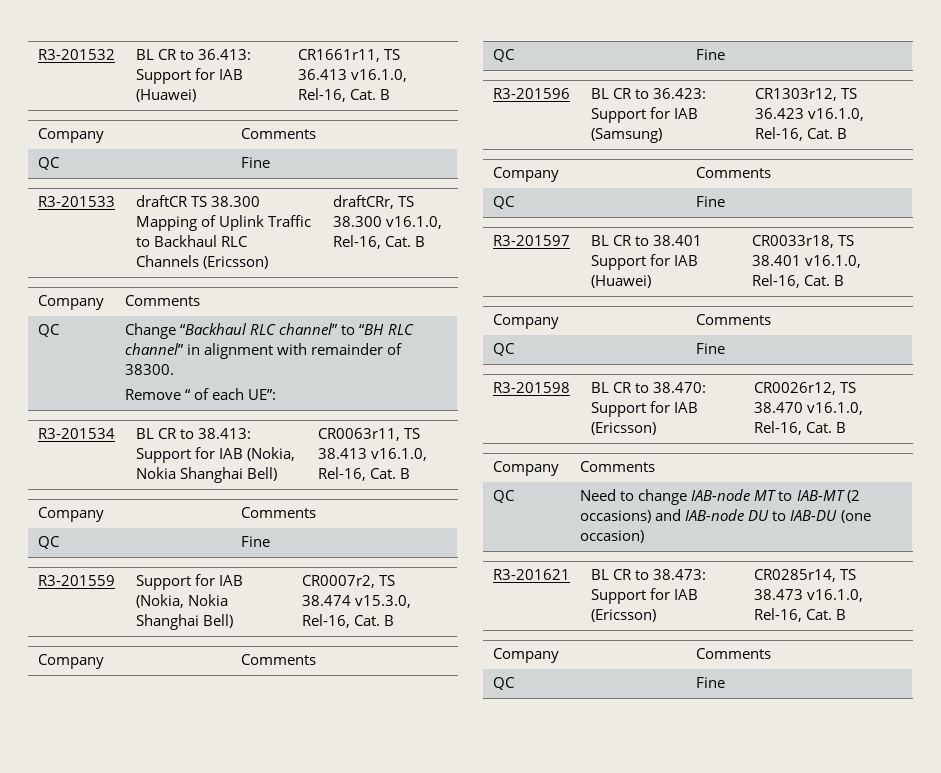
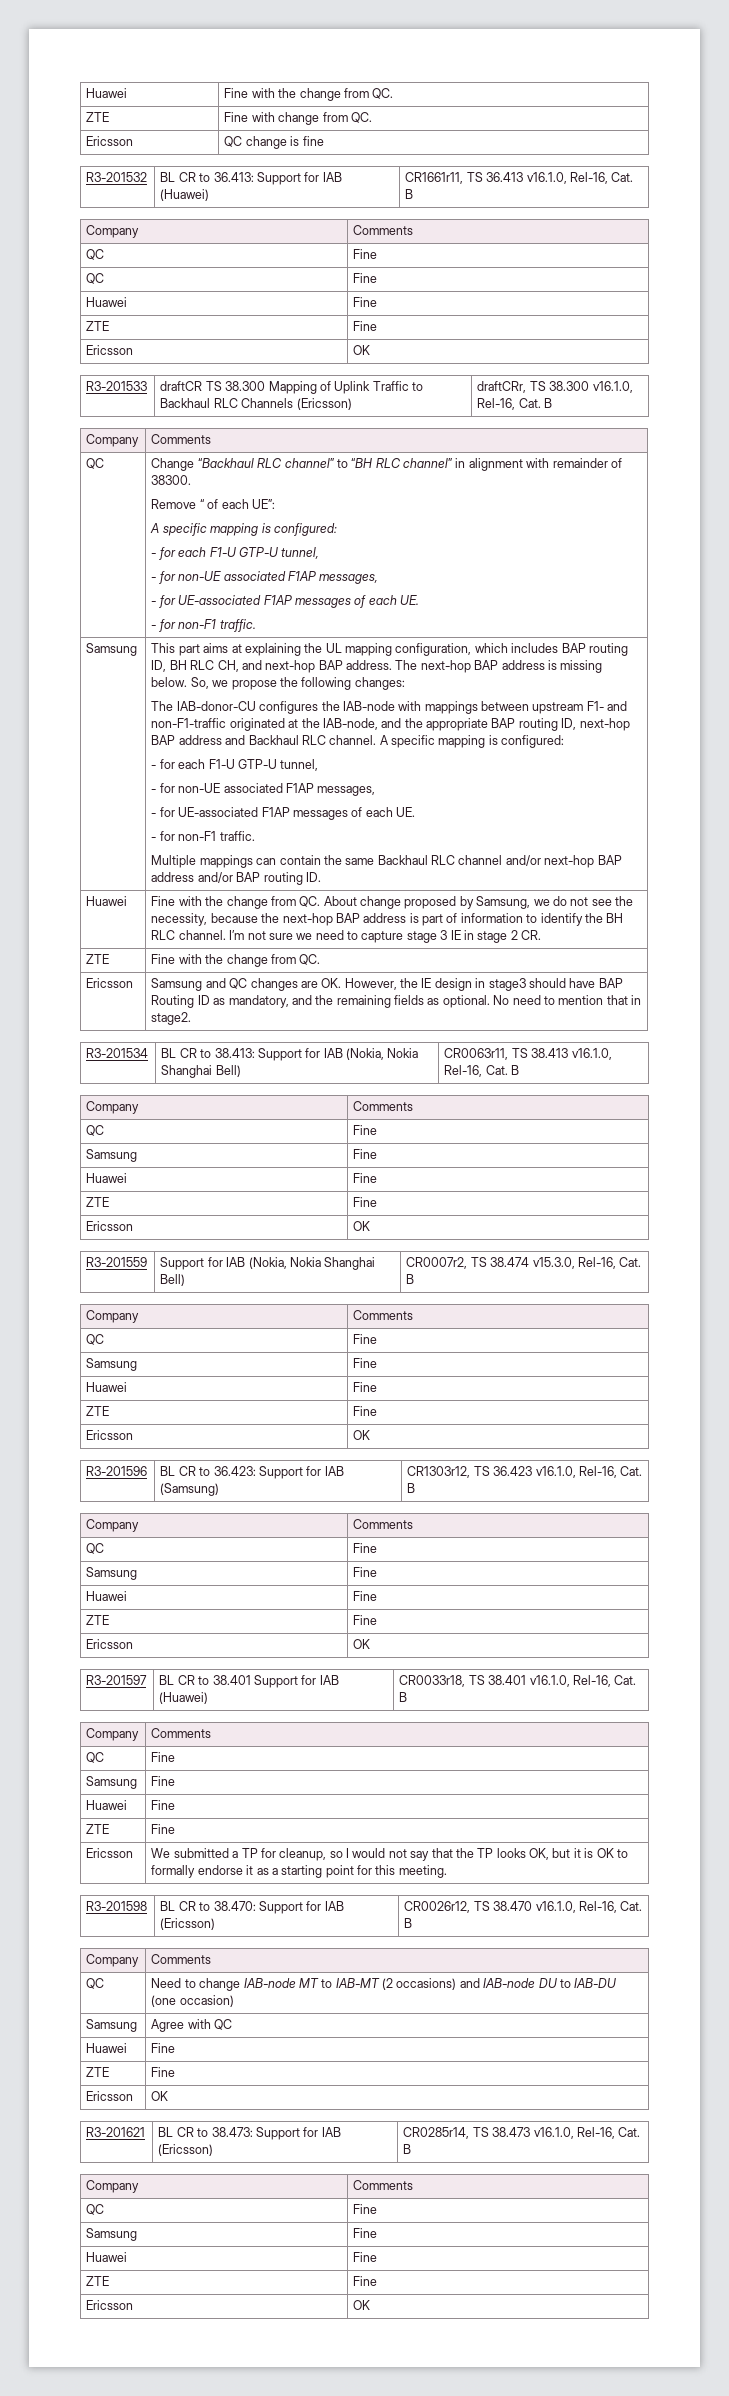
(38, 54) none -> [86,88,128,98] [224,88,394,101] [86,112,110,122] [224,112,372,125] [86,136,134,146] [224,136,324,149] Huawei | Fine with the change from QC. // ZTE | Fine with change from QC. // Ericsson | QC change is fine //
(271, 162) none -> [86,273,105,284] [353,273,378,283] [86,297,128,307] [353,297,378,307] [86,321,110,331] [353,321,378,331] [86,345,134,355] [353,345,371,355] // QC | Fine // Huawei | Fine // ZTE | Fine // Ericsson | OK
(277, 394) none -> [150,523,337,536] [151,547,320,560] [151,571,379,584] [151,595,420,608] [151,619,256,632] [86,643,138,656] [151,643,628,656] [151,660,603,673] [151,677,405,690] [151,701,628,714] [151,718,630,731] [151,735,565,748] [151,759,319,771] [151,783,376,796] [151,807,416,820] [151,831,255,841] [151,855,622,868] [151,872,321,885] [86,896,128,906] [151,896,634,909] [151,913,624,926] [151,930,542,943] [86,954,110,964] [151,954,321,967] [86,978,134,988] [151,978,623,991] [151,995,642,1008] [151,1012,192,1025] // A specific mapping is configured: // - for each F1-U GTP-U tunnel, // - for non-UE associated F1AP messages, // - for UE-associated F1AP messages of each UE. // - for non-F1 traffic. // Samsung | This part aims at explaining the UL mapping configuration, which includes BAP routing ID, BH RLC CH, and next-hop BAP address. The next-hop BAP address is missing below. So, we propose the following changes: // The IAB-donor-CU configures the IAB-node with mappings between upstream F1- and non-F1-traffic originated at the IAB-node, and the appropriate BAP routing ID, next-hop BAP address and Backhaul RLC channel. A specific mapping is configured: // - for each F1-U GTP-U tunnel, // - for non-UE associated F1AP messages, // - for UE-associated F1AP messages of each UE. // - for non-F1 traffic. // Multiple mappings can contain the same Backhaul RLC channel and/or next-hop BAP address and/or BAP routing ID. // Huawei | Fine with the change from QC. About change proposed by Samsung, we do not see the necessity, because the next-hop BAP address is part of information to identify the BH RLC channel. I’m not sure we need to capture stage 3 IE in stage 2 CR. // ZTE | Fine with the change from QC. // Ericsson | Samsung and QC changes are OK. However, the IE design in stage3 should have BAP Routing ID as mandatory, and the remaining fields as optional. No need to mention that in stage2.
(271, 541) none -> [86,1149,138,1162] [353,1149,378,1159] [86,1173,128,1183] [353,1173,378,1183] [86,1197,110,1207] [353,1197,378,1207] [86,1221,134,1231] [353,1221,371,1231] // Samsung | Fine // Huawei | Fine // ZTE | Fine // Ericsson | OK
(726, 54) none -> [86,1358,138,1371] [353,1358,378,1368] [86,1382,128,1392] [353,1382,378,1392] [86,1406,110,1416] [353,1406,378,1416] [86,1430,134,1440] [353,1430,371,1440] // Samsung | Fine // Huawei | Fine // ZTE | Fine // Ericsson | OK
(726, 201) none -> [86,1567,138,1580] [353,1567,378,1577] [86,1591,128,1601] [353,1591,378,1601] [86,1615,110,1625] [353,1615,378,1625] [86,1639,134,1649] [353,1639,371,1649] // Samsung | Fine // Huawei | Fine // ZTE | Fine // Ericsson | OK
(726, 348) none -> [86,1776,138,1789] [151,1776,176,1786] [86,1800,128,1810] [151,1800,176,1810] [86,1824,110,1834] [151,1824,176,1834] [86,1848,134,1858] [151,1848,628,1861] [151,1865,447,1878] // Samsung | Fine // Huawei | Fine // ZTE | Fine // Ericsson | We submitted a TP for cleanup, so I would not say that the TP looks OK, but it is OK to formally endorse it as a starting point for this meeting.
(645, 536) none -> [86,2019,138,2032] [151,2019,233,2032] [86,2043,128,2053] [151,2043,176,2053] [86,2067,110,2077] [151,2067,176,2077] [86,2091,134,2101] [151,2091,169,2101] // Samsung | Agree with QC // Huawei | Fine // ZTE | Fine // Ericsson | OK
(726, 682) none -> [86,2228,138,2241] [353,2228,378,2238] [86,2252,128,2262] [353,2252,378,2262] [86,2276,110,2286] [353,2276,378,2286] [86,2300,134,2310] [353,2300,371,2310] // Samsung | Fine // Huawei | Fine // ZTE | Fine // Ericsson | OK

